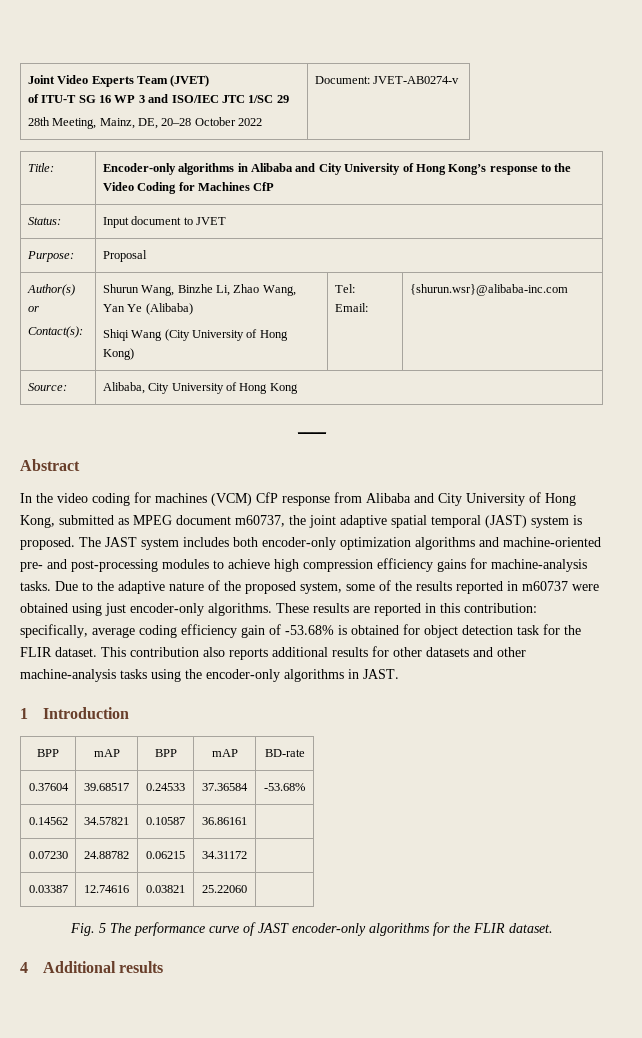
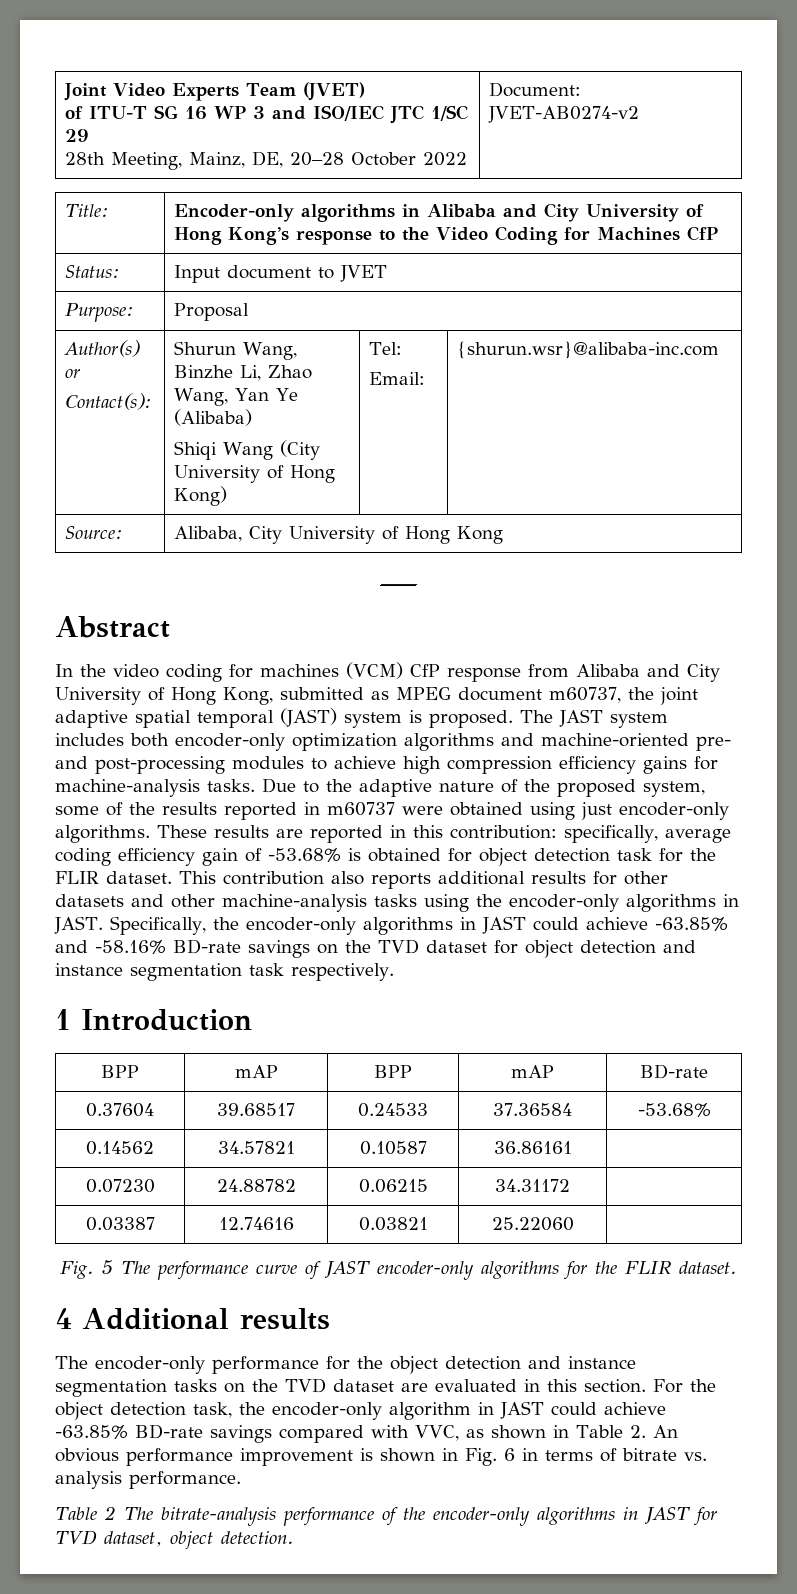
[373,76,460,84] JVET-AB0274-v -> [488,106,640,123] JVET-AB0274-v2
(399, 674) none -> [109,916,728,935] [55,939,696,958] [55,963,394,981] Specifically, the encoder-only algorithms in JAST could achieve -63.85% and -58.16% BD-rate savings on the TVD dataset for object detection and instance segmentation task respectively.
(164, 967) none -> [55,1356,636,1374] [55,1378,716,1397] [55,1401,666,1420] [55,1424,678,1443] [55,1448,707,1466] [55,1471,241,1489] [55,1506,718,1526] [55,1530,294,1549] // The encoder-only performance for the object detection and instance segmentation tasks on the TVD dataset are evaluated in this section. For the object detection task, the encoder-only algorithm in JAST could achieve -63.85% BD-rate savings compared with VVC, as shown in Table 2. An obvious performance improvement is shown in Fig. 6 in terms of bitrate vs. analysis performance. // Table 2 The bitrate-analysis performance of the encoder-only algorithms in JAST for TVD dataset, object detection.

